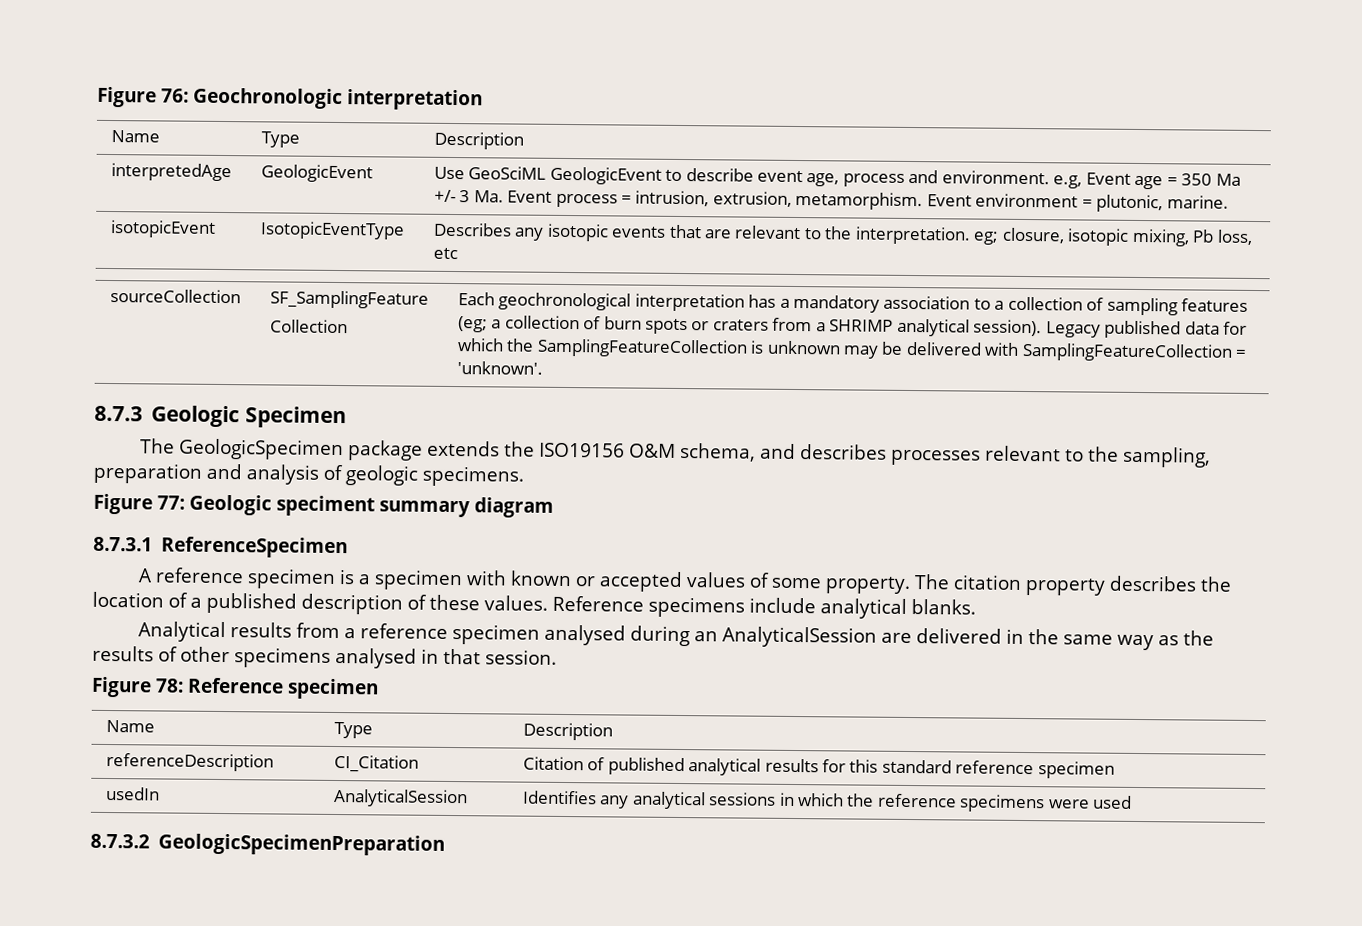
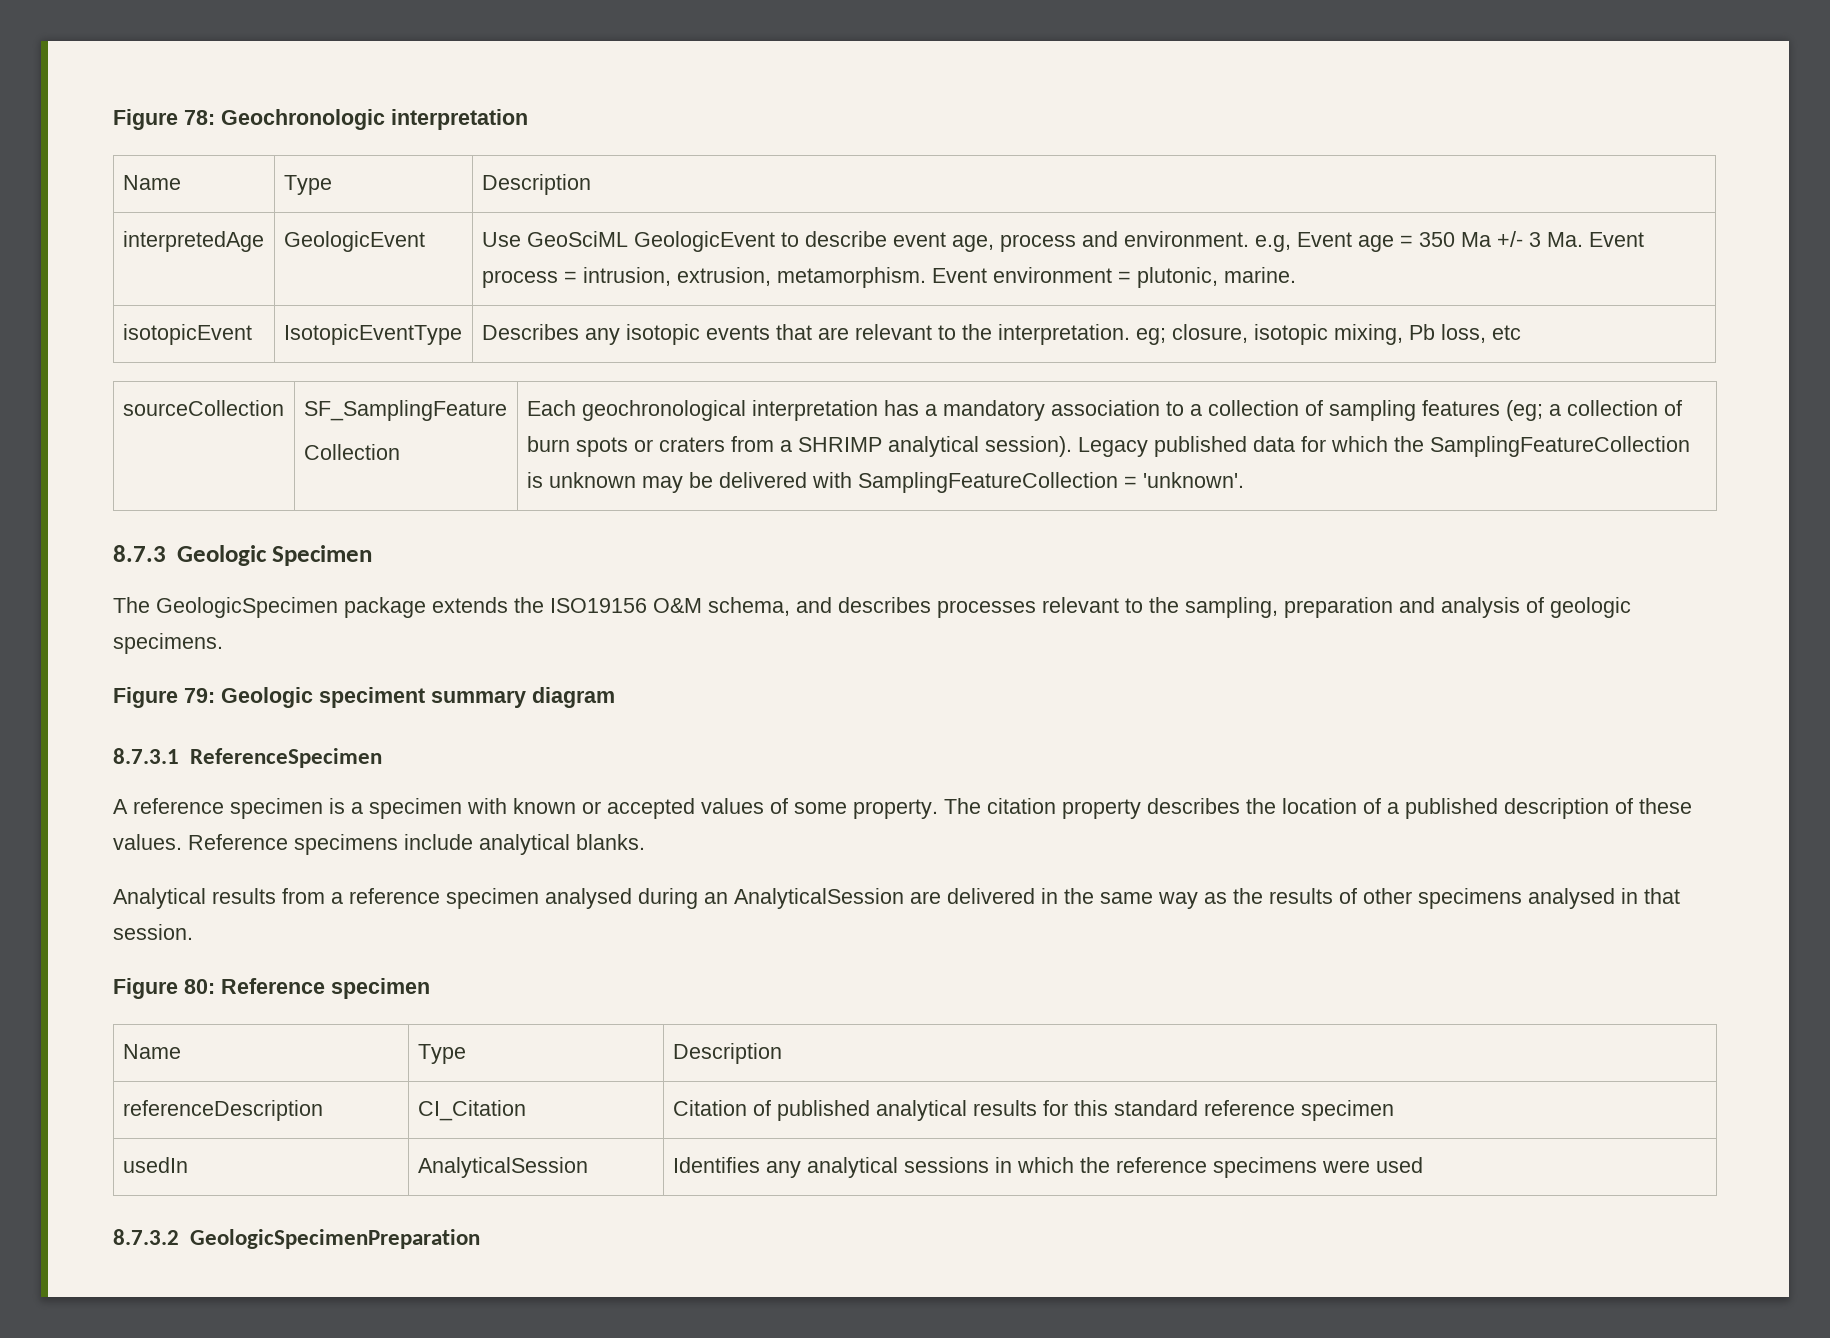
[97,86,189,108] Figure 76: -> [113,109,215,130] Figure 78:
[157,495,185,510] 77: -> [184,688,215,703] 79:
[155,678,184,693] 78: -> [184,979,215,994] 80:

